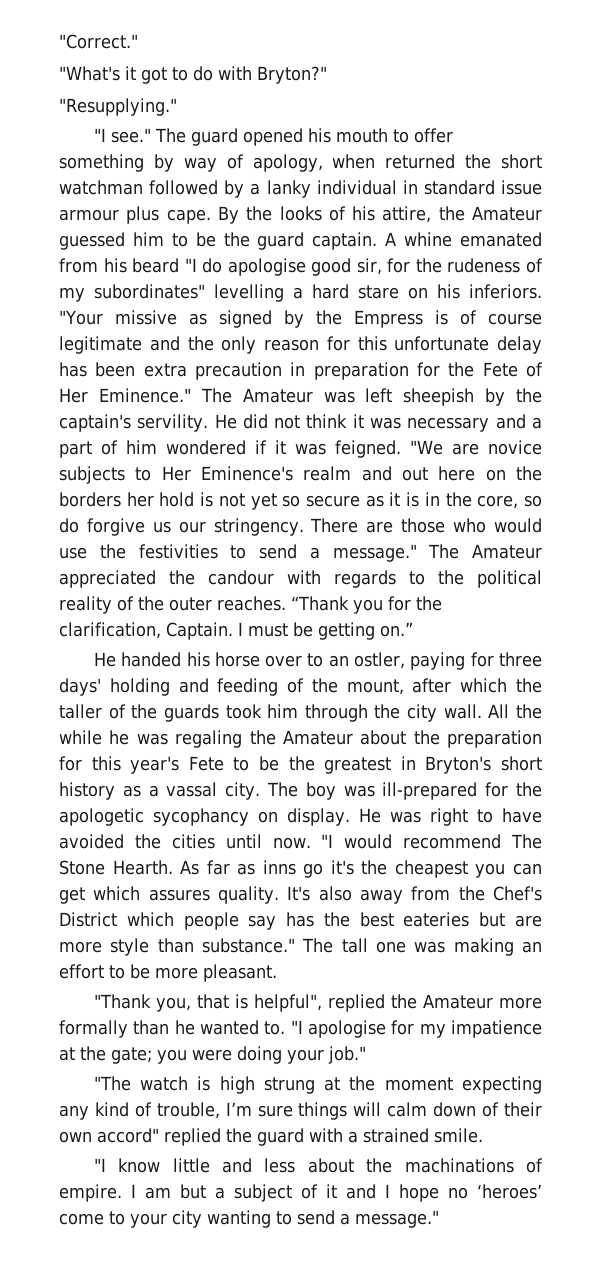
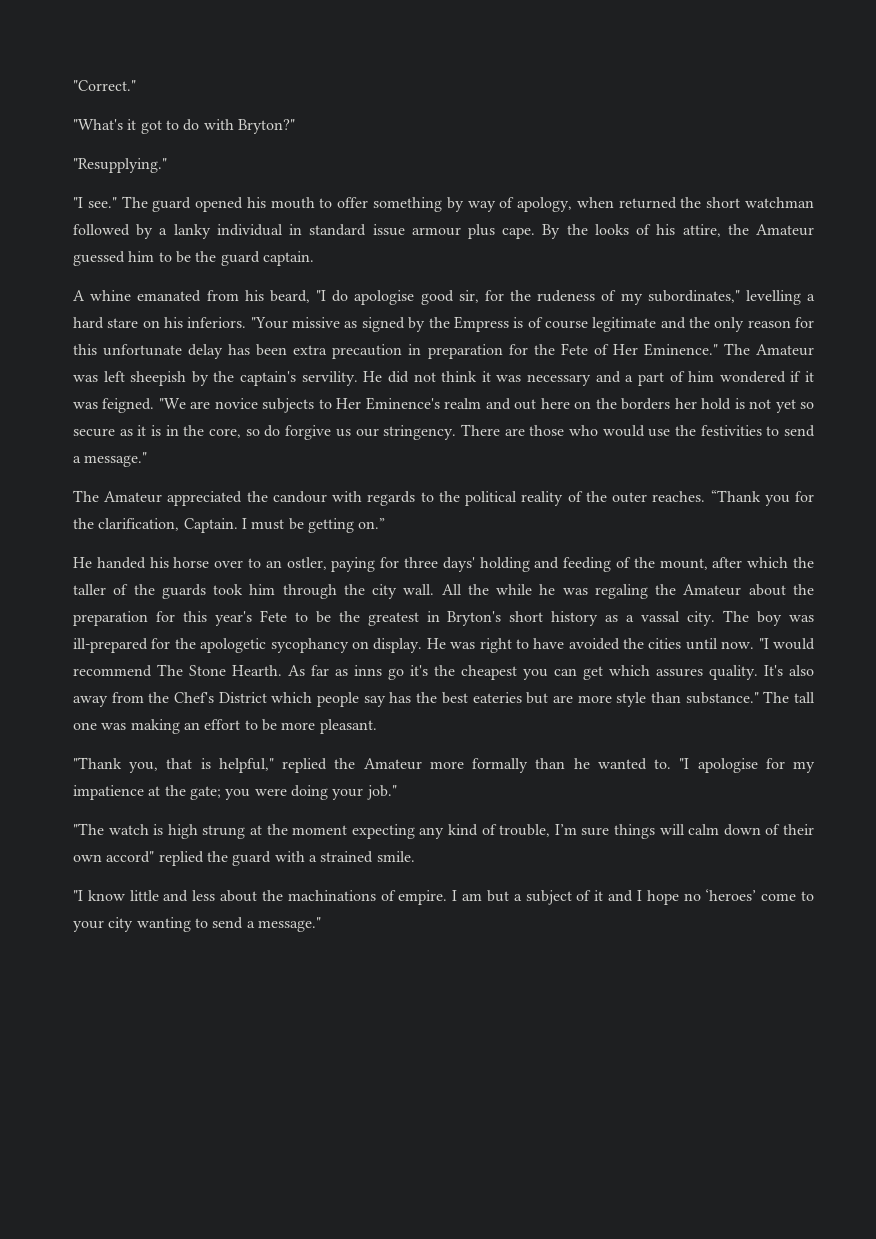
(378, 241) none -> (314, 258) //
[132,258,180,273] beard -> [269,290,310,303] beard,
[94,284,205,299] subordinates" -> [647,290,740,303] subordinates,"
(417, 553) none -> (148, 459) //
[253,994,322,1012] helpful", -> [218,758,274,773] helpful,"

